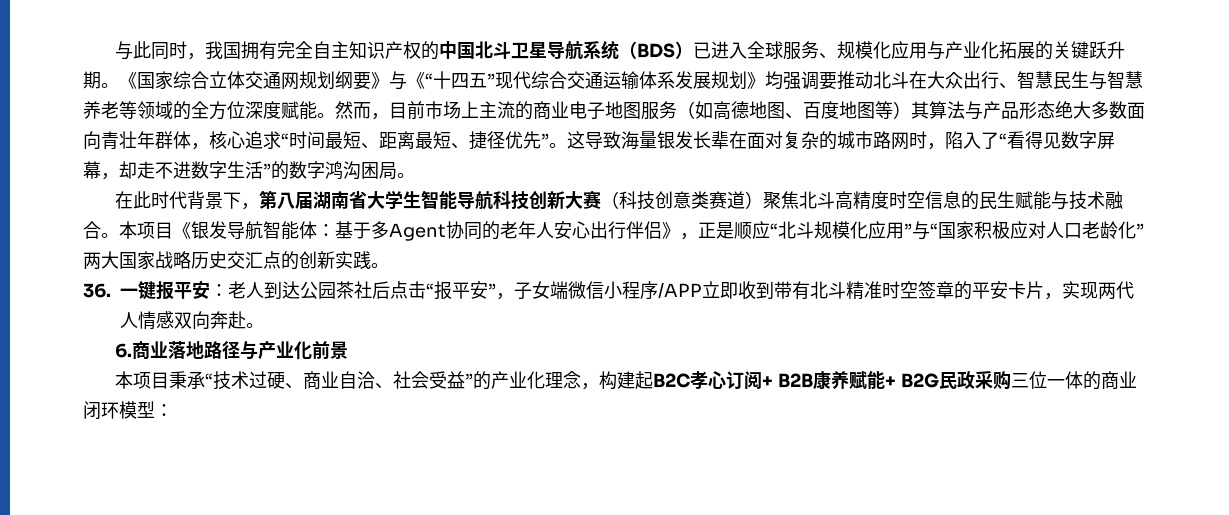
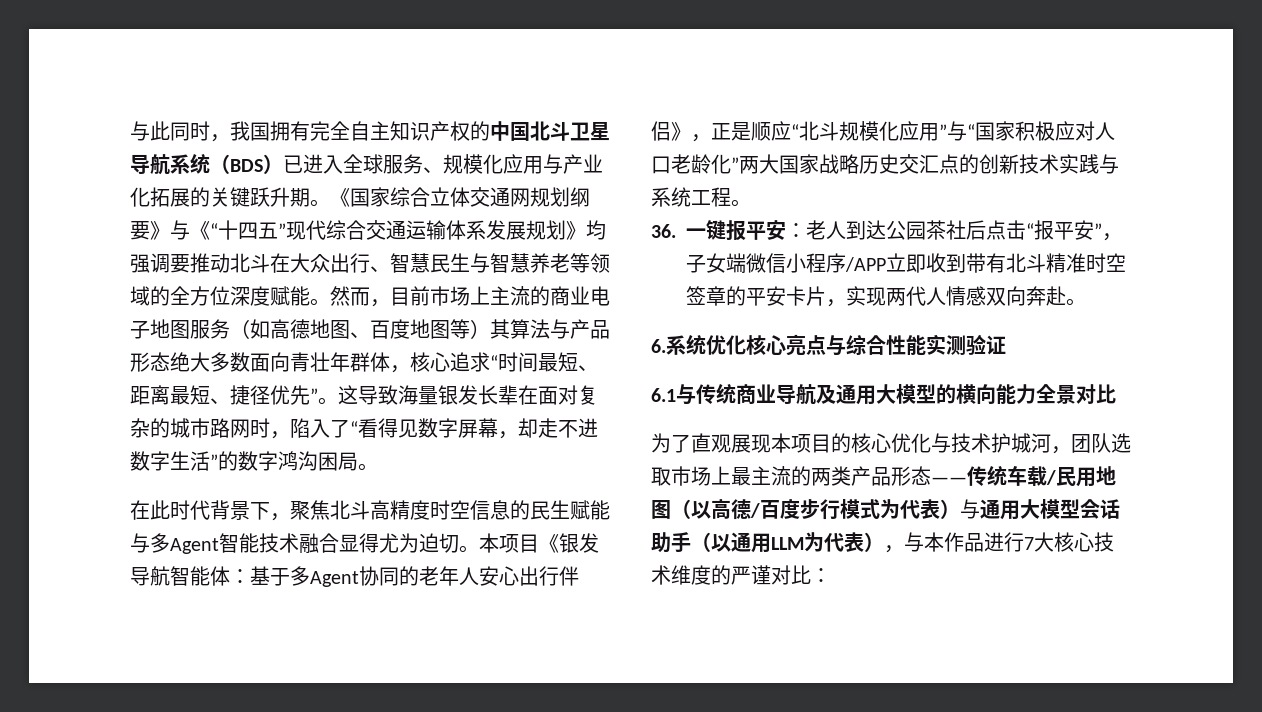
[259,190,764,210] 第八届湖南省大学生智能导航科技创新大赛（科技创意类赛道） -> (290, 517) none
[1069,191,1124,210] [83,221,101,239] 技术融合 -> [150,533,459,554] 多Agent智能技术融合显得尤为迫切
[335,251,371,269] 实践 -> [1019,154,1119,174] [651,187,731,207] 技术实践与系统工程
[132,341,349,360] [115,371,1137,390] [83,401,155,420] 商业落地路径与产业化前景 // 本项目秉承“技术过硬、商业自洽、社会受益”的产业化理念，构建起B2C孝心订阅+ B2B康养赋能+ B2G民政采购三位一体的商业闭环模型 -> [666,334,1006,356] [651,383,1116,405] [651,433,1131,454] [651,465,1116,487] [651,499,1120,520] [651,532,1114,553] [651,565,811,585] 系统优化核心亮点与综合性能实测验证 // 6.1与传统商业导航及通用大模型的横向能力全景对比 // 为了直观展现本项目的核心优化与技术护城河，团队选取市场上最主流的两类产品形态——传统车载/民用地图（以高德/百度步行模式为代表）与通用大模型会话助手（以通用LLM为代表），与本作品进行7大核心技术维度的严谨对比

